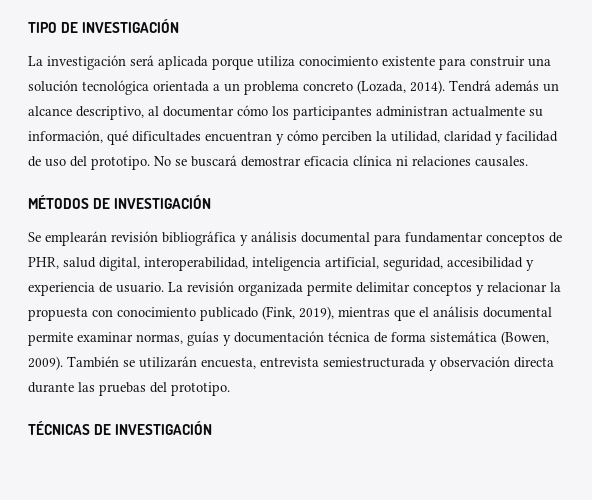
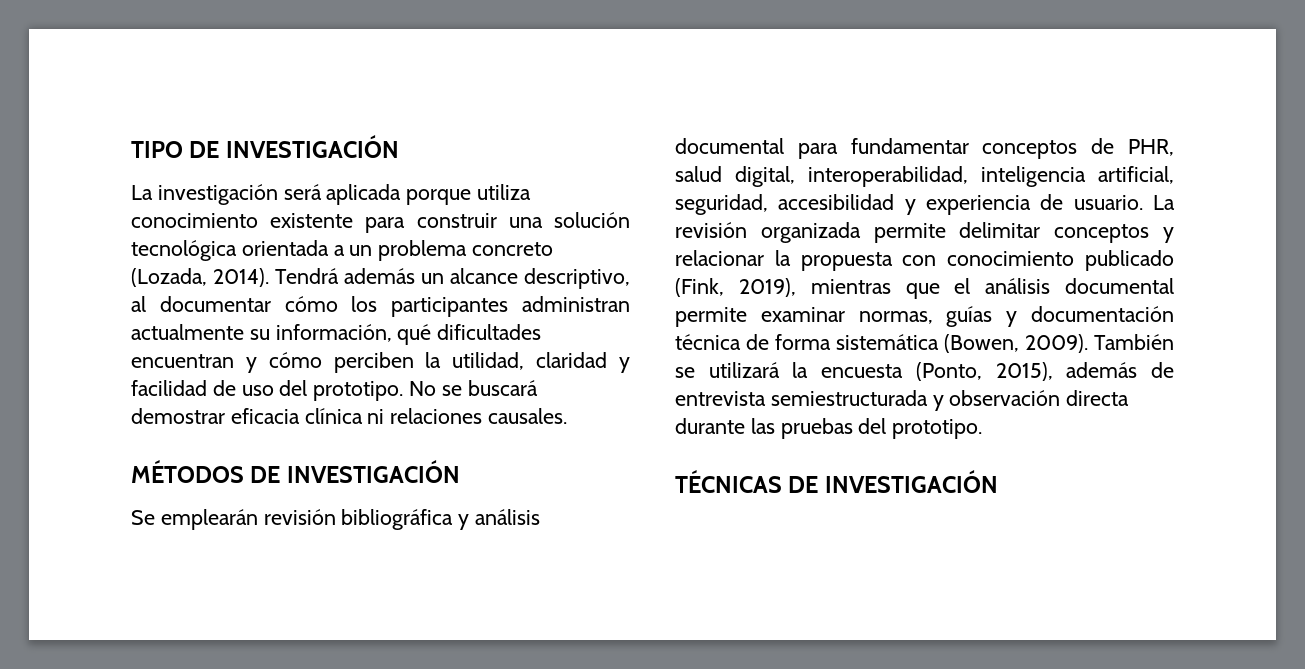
[139,356,256,369] utilizarán encuesta, -> [708,362,1174,381] utilizará la encuesta (Ponto, 2015), además de

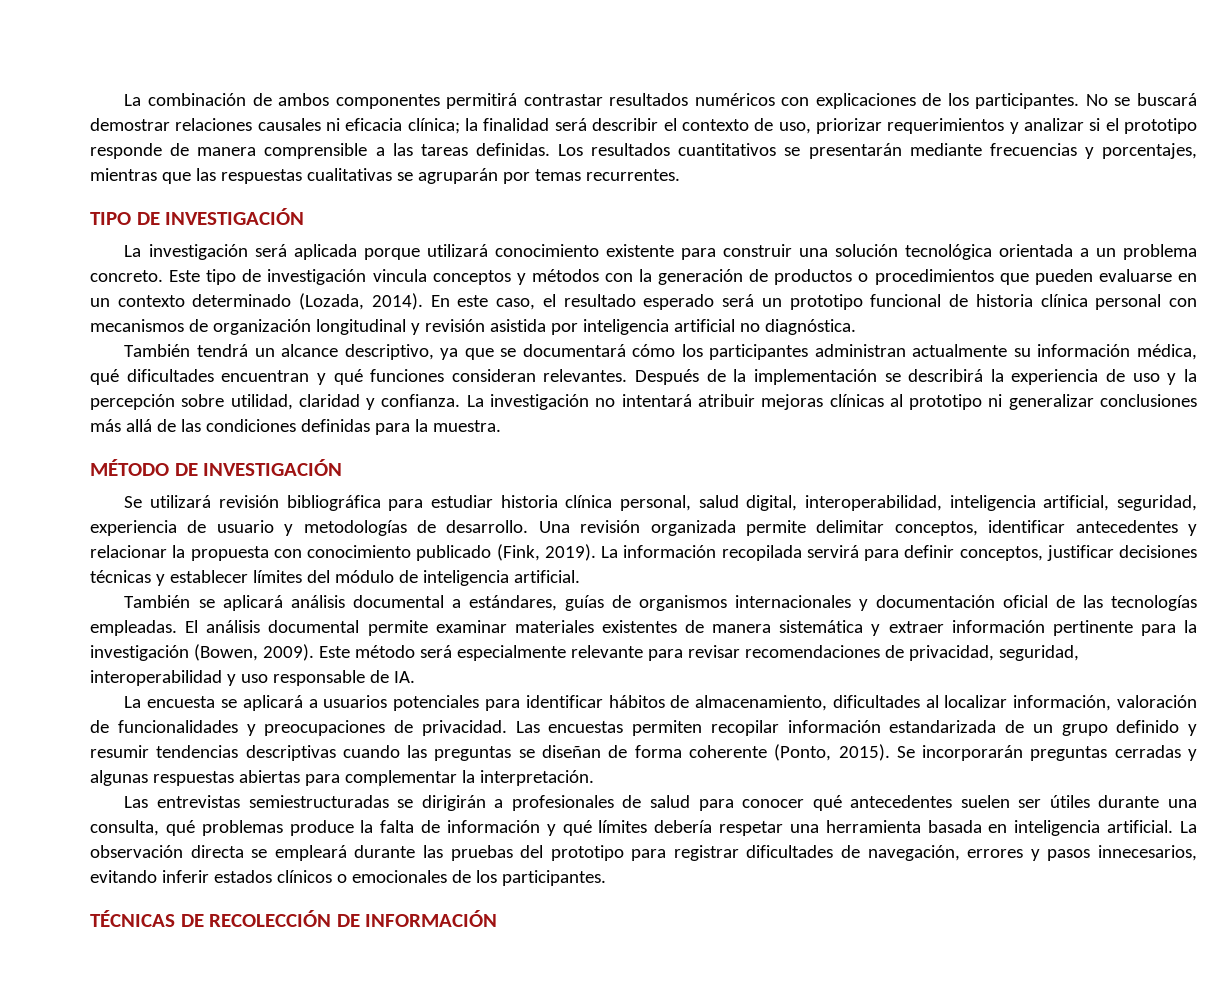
(131, 149) none -> [124,93,1197,109] [90,118,1198,134] [90,143,1197,159] [90,168,680,184] La combinación de ambos componentes permitirá contrastar resultados numéricos con explicaciones de los participantes. No se buscará demostrar relaciones causales ni eficacia clínica; la finalidad será describir el contexto de uso, priorizar requerimientos y analizar si el prototipo responde de manera comprensible a las tareas definidas. Los resultados cuantitativos se presentarán mediante frecuencias y porcentajes, mientras que las respuestas cualitativas se agruparán por temas recurrentes. //
[477,184,532,200] utiliza -> [426,244,488,257] utilizará
[472,242,554,256] [131,268,630,289] [131,296,271,312] concreto (Lozada, 2014). Tendrá además un alcance descriptivo, al documentar -> [90,269,1197,285] [90,293,1197,310] [90,319,856,335] [124,344,626,360] concreto. Este tipo de investigación vincula conceptos y métodos con la generación de productos o procedimientos que pueden evaluarse en un contexto determinado (Lozada, 2014). En este caso, el resultado esperado será un prototipo funcional de historia clínica personal con mecanismos de organización longitudinal y revisión asistida por inteligencia artificial no diagnóstica. // También tendrá un alcance descriptivo, ya que se documentará
[275,324,392,342] información, -> [1037,344,1197,360] información médica,
[268,352,630,373] [131,380,538,401] [131,408,568,424] [131,460,244,483] cómo perciben la utilidad, claridad y facilidad de uso del prototipo. No se buscará demostrar eficacia clínica ni relaciones causales. // MÉTODOS -> [333,369,1197,385] [90,394,1197,410] [90,419,501,435] [90,459,169,476] qué funciones consideran relevantes. Después de la implementación se describirá la experiencia de uso y la percepción sobre utilidad, claridad y confianza. La investigación no intentará atribuir mejoras clínicas al prototipo ni generalizar conclusiones más allá de las condiciones definidas para la muestra. // MÉTODO
[160,509,258,530] emplearán -> [150,495,212,508] utilizará
[458,509,541,530] [675,138,1174,159] y análisis documental para fundamentar conceptos de PHR, -> [388,495,691,511] para estudiar historia clínica personal,
[778,194,1175,215] accesibilidad y experiencia de usuario. La -> [90,520,570,536] experiencia de usuario y metodologías de desarrollo. Una
[1054,224,1150,243] conceptos -> [894,520,1178,536] conceptos, identificar antecedentes
[738,278,1174,299] [675,306,1174,327] [675,334,1175,353] [675,362,1174,381] [675,390,1130,411] [675,418,983,439] 2019), mientras que el análisis documental permite examinar normas, guías y documentación técnica de forma sistemática (Bowen, 2009). También se utilizará la encuesta (Ponto, 2015), además de entrevista semiestructurada y observación directa durante las pruebas del prototipo. -> [544,544,1197,561] [90,570,580,586] [124,595,1197,611] [90,620,1197,636] [90,644,1079,661] [90,670,415,686] [124,695,1197,711] [90,720,1197,736] [90,744,1197,761] [90,770,594,786] [124,795,1197,811] [90,820,1198,836] [90,845,1197,861] [90,870,606,886] 2019). La información recopilada servirá para definir conceptos, justificar decisiones técnicas y establecer límites del módulo de inteligencia artificial. // También se aplicará análisis documental a estándares, guías de organismos internacionales y documentación oficial de las tecnologías empleadas. El análisis documental permite examinar materiales existentes de manera sistemática y extraer información pertinente para la investigación (Bowen, 2009). Este método será especialmente relevante para revisar recomendaciones de privacidad, seguridad, interoperabilidad y uso responsable de IA. // La encuesta se aplicará a usuarios potenciales para identificar hábitos de almacenamiento, dificultades al localizar información, valoración de funcionalidades y preocupaciones de privacidad. Las encuestas permiten recopilar información estandarizada de un grupo definido y resumir tendencias descriptivas cuando las preguntas se diseñan de forma coherente (Ponto, 2015). Se incorporarán preguntas cerradas y algunas respuestas abiertas para complementar la interpretación. // Las entrevistas semiestructuradas se dirigirán a profesionales de salud para conocer qué antecedentes suelen ser útiles durante una consulta, qué problemas produce la falta de información y qué límites debería respetar una herramienta basada en inteligencia artificial. La observación directa se empleará durante las pruebas del prototipo para registrar dificultades de navegación, errores y pasos innecesarios, evitando inferir estados clínicos o emocionales de los participantes.
[824,470,998,493] INVESTIGACIÓN -> [209,910,498,927] RECOLECCIÓN DE INFORMACIÓN

